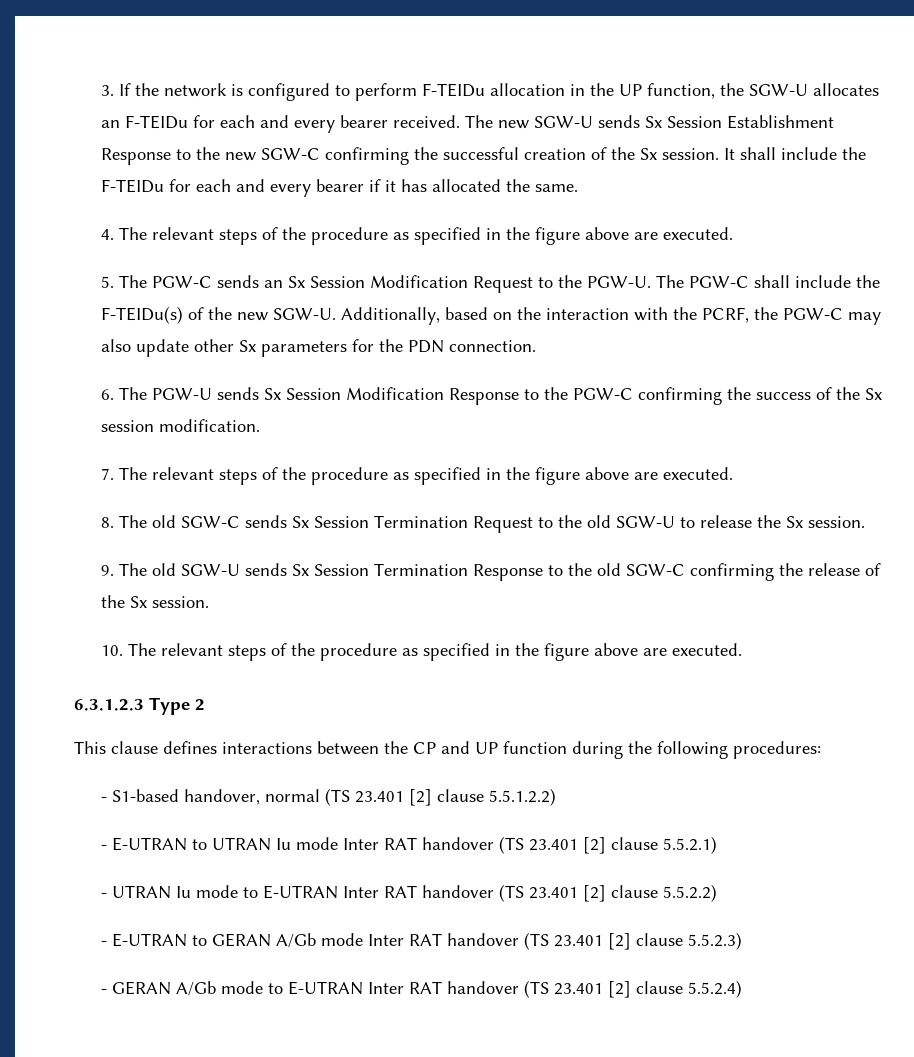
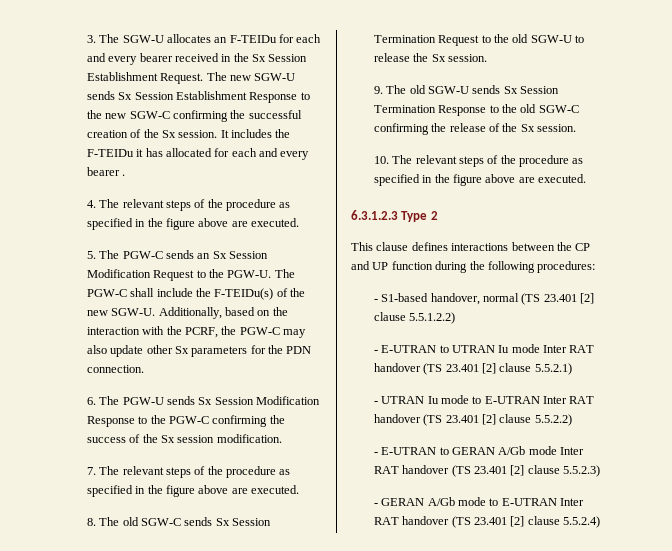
[119,83,745,101] If the network is configured to perform F-TEIDu allocation in the UP function, the -> [99,34,120,43] The
[393,115,461,128] received. -> [174,53,308,62] [86,72,204,84] received in the Sx Session Establishment Request.
[740,147,867,160] [101,179,579,197] shall include the F-TEIDu for each and every bearer if it has allocated the same. -> [231,129,291,138] [86,148,310,160] [86,167,126,176] includes the F-TEIDu it has allocated for each and every bearer .

